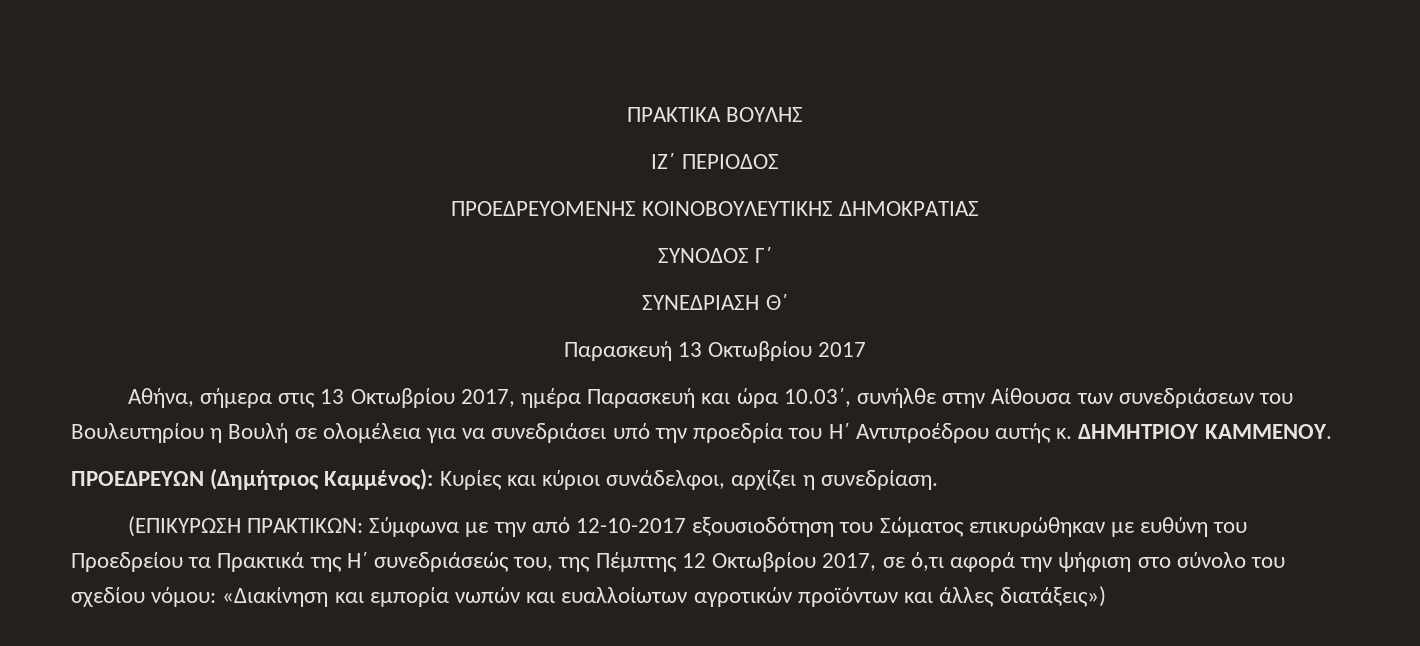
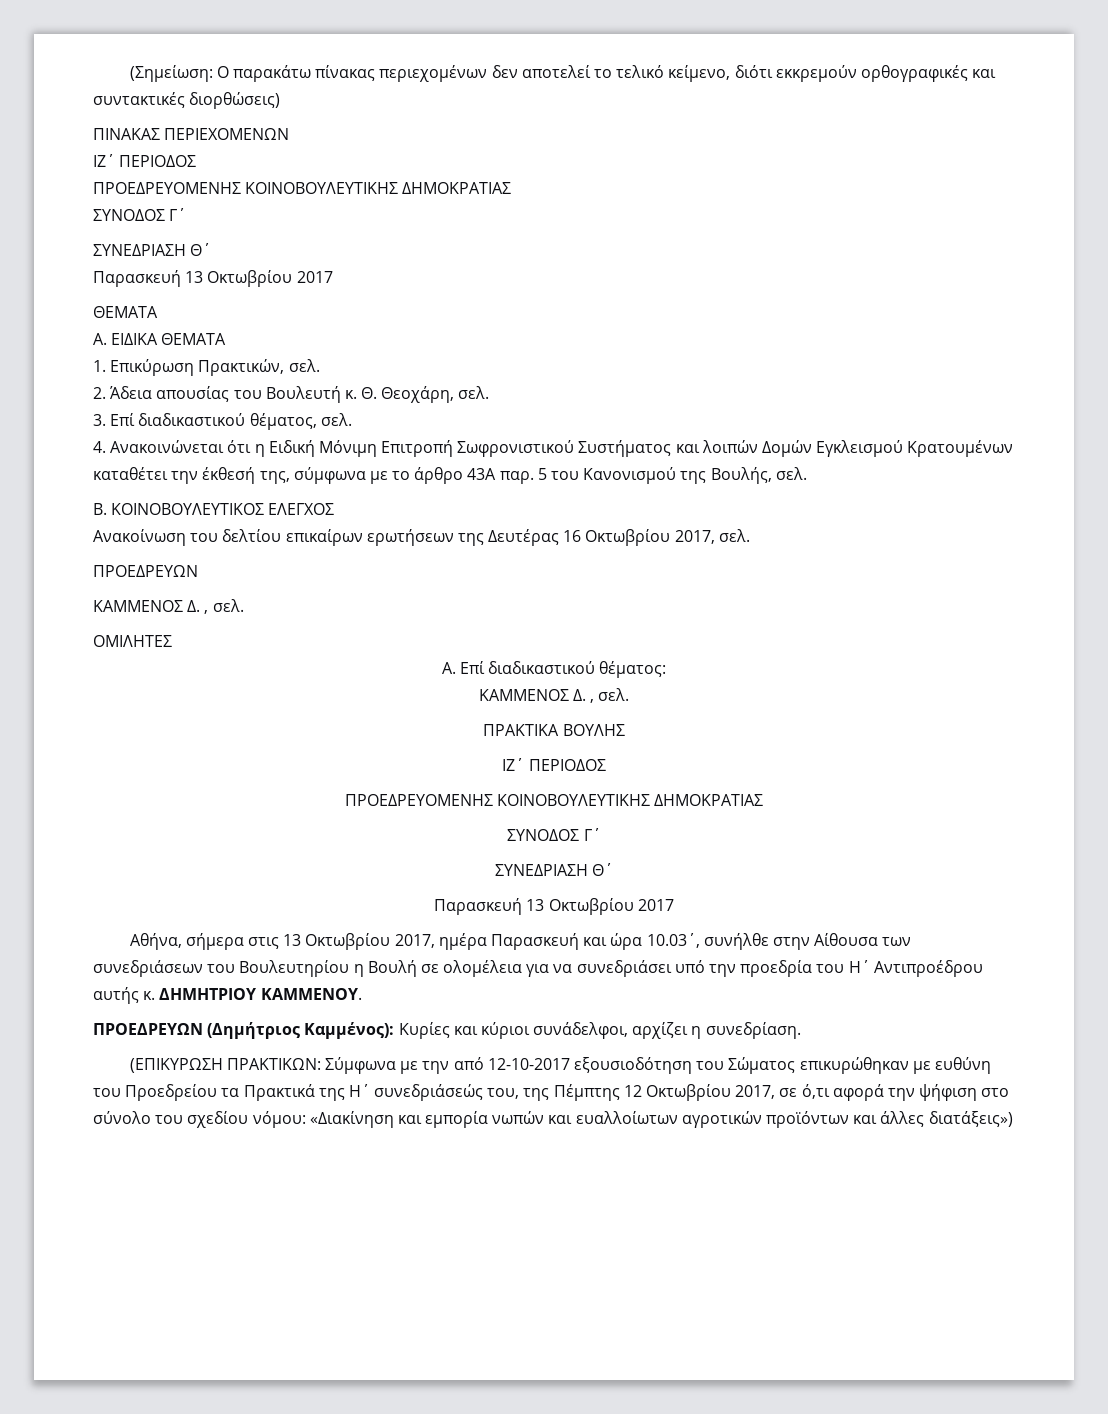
(626, 114) none -> [129,65,997,82] [93,92,281,109] [93,128,290,140] [93,154,197,167] [93,182,512,194] [93,208,187,221] [93,243,212,256] [93,270,333,287] [93,306,158,318] [93,333,227,345] [93,359,320,376] [93,386,490,403] [93,413,352,430] [93,440,1014,457] [93,467,807,484] [93,503,335,515] [93,529,750,546] [93,565,198,577] [93,599,244,614] [93,635,172,647] [441,661,667,678] [478,688,630,703] (Σημείωση: Ο παρακάτω πίνακας περιεχομένων δεν αποτελεί το τελικό κείμενο, διότι εκκρεμούν ορθογραφικές και συντακτικές διορθώσεις) // ΠΙΝΑΚΑΣ ΠΕΡΙΕΧΟΜΕΝΩΝ // ΙΖ΄ ΠΕΡΙΟΔΟΣ // ΠΡΟΕΔΡΕΥΟΜΕΝΗΣ ΚΟΙΝΟΒΟΥΛΕΥΤΙΚΗΣ ΔΗΜΟΚΡΑΤΙΑΣ // ΣΥΝΟΔΟΣ Γ΄ // ΣΥΝΕΔΡΙΑΣΗ Θ΄ // Παρασκευή 13 Οκτωβρίου 2017 // ΘΕΜΑΤΑ // Α. ΕΙΔΙΚΑ ΘΕΜΑΤΑ // 1. Επικύρωση Πρακτικών, σελ. // 2. Άδεια απουσίας του Βουλευτή κ. Θ. Θεοχάρη, σελ. // 3. Επί διαδικαστικού θέματος, σελ. // 4. Ανακοινώνεται ότι η Ειδική Μόνιμη Επιτροπή Σωφρονιστικού Συστήματος και λοιπών Δομών Εγκλεισμού Κρατουμένων καταθέτει την έκθεσή της, σύμφωνα με το άρθρο 43Α παρ. 5 του Κανονισμού της Βουλής, σελ. // Β. ΚΟΙΝΟΒΟΥΛΕΥΤΙΚΟΣ ΕΛΕΓΧΟΣ // Ανακοίνωση του δελτίου επικαίρων ερωτήσεων της Δευτέρας 16 Οκτωβρίου 2017, σελ. // ΠΡΟΕΔΡΕΥΩΝ // ΚΑΜΜΕΝΟΣ Δ. , σελ. // ΟΜΙΛΗΤΕΣ // Α. Επί διαδικαστικού θέματος: // ΚΑΜΜΕΝΟΣ Δ. , σελ. //

